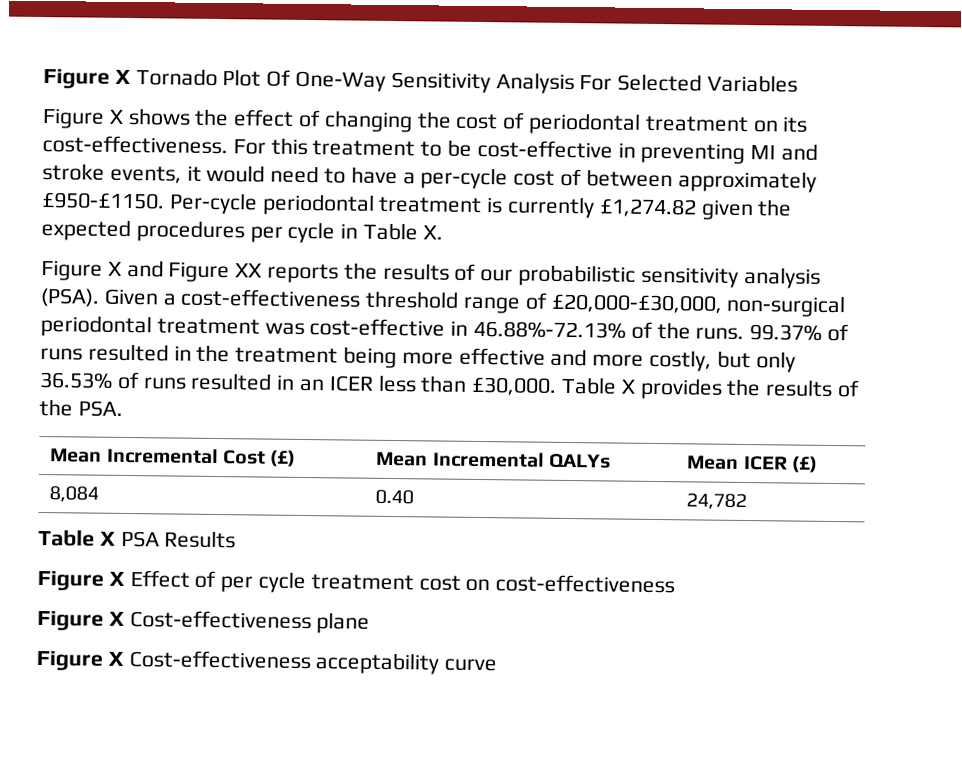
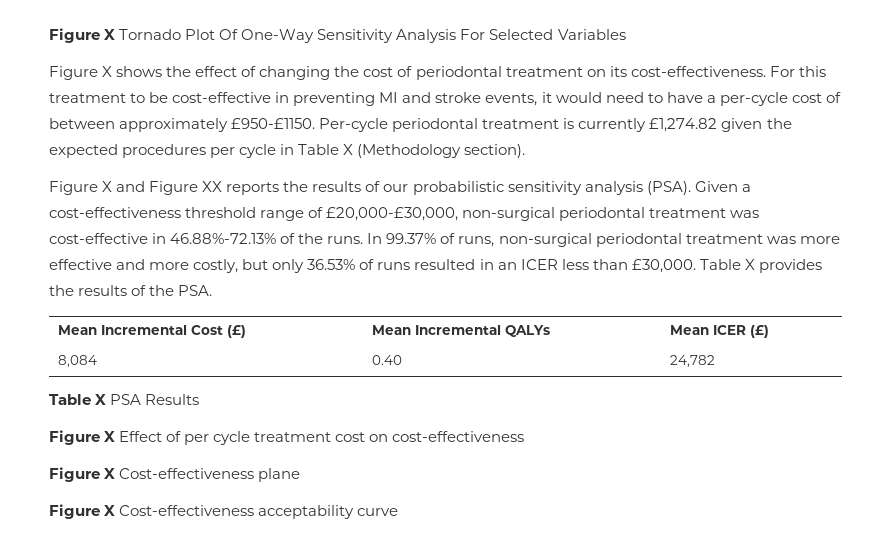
[422,225,443,240] X. -> [343,144,526,158] X (Methodology section).
(745, 333) none -> [367,233,383,244] In
[40,343,398,369] runs resulted in the treatment being -> [458,233,796,247] runs, non-surgical periodontal treatment was

